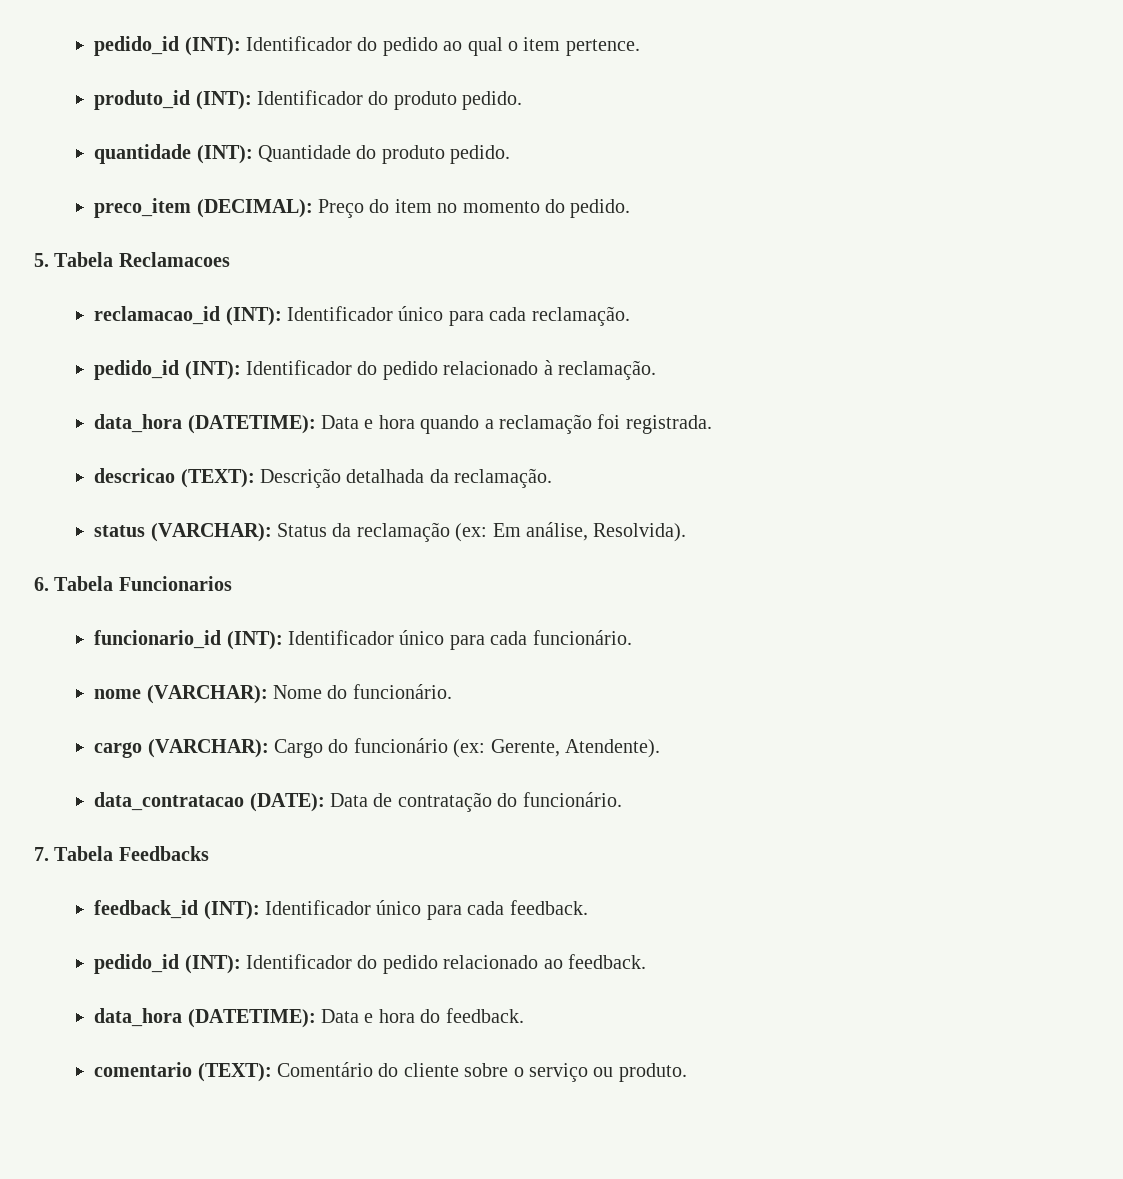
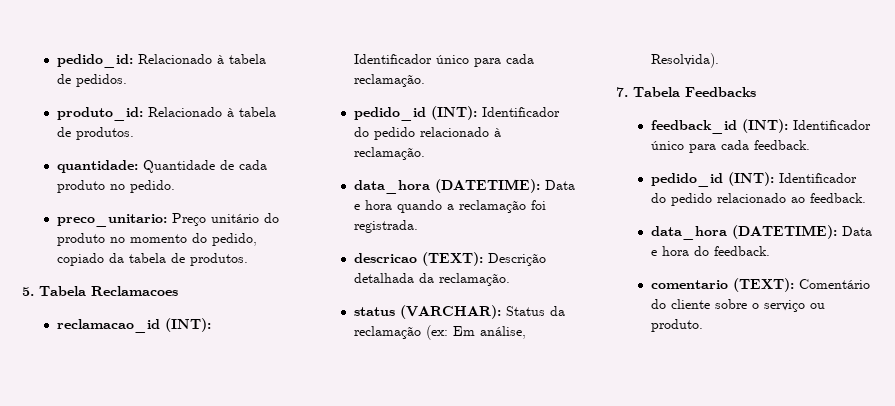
[94,36,640,56] [94,90,523,110] [94,144,511,164] [94,198,631,218] pedido_id (INT): Identificador do pedido ao qual o item pertence. // produto_id (INT): Identificador do produto pedido. // quantidade (INT): Quantidade do produto pedido. // preco_item (DECIMAL): Preço do item no momento do pedido. -> [56,54,266,68] [56,74,127,87] [56,107,276,121] [56,127,134,140] [56,160,267,173] [56,180,175,193] [56,213,279,227] [56,233,257,246] [56,253,248,266] pedido_id: Relacionado à tabela de pedidos. // produto_id: Relacionado à tabela de produtos. // quantidade: Quantidade de cada produto no pedido. // preco_unitario: Preço unitário do produto no momento do pedido, copiado da tabela de produtos.
[34,576,232,591] [94,630,632,650] [94,684,452,704] [94,738,660,758] [94,792,622,812] // 6. Tabela Funcionarios // funcionario_id (INT): Identificador único para cada funcionário. // nome (VARCHAR): Nome do funcionário. // cargo (VARCHAR): Cargo do funcionário (ex: Gerente, Atendente). // data_contratacao (DATE): Data de contratação do funcionário. -> (719, 60) none

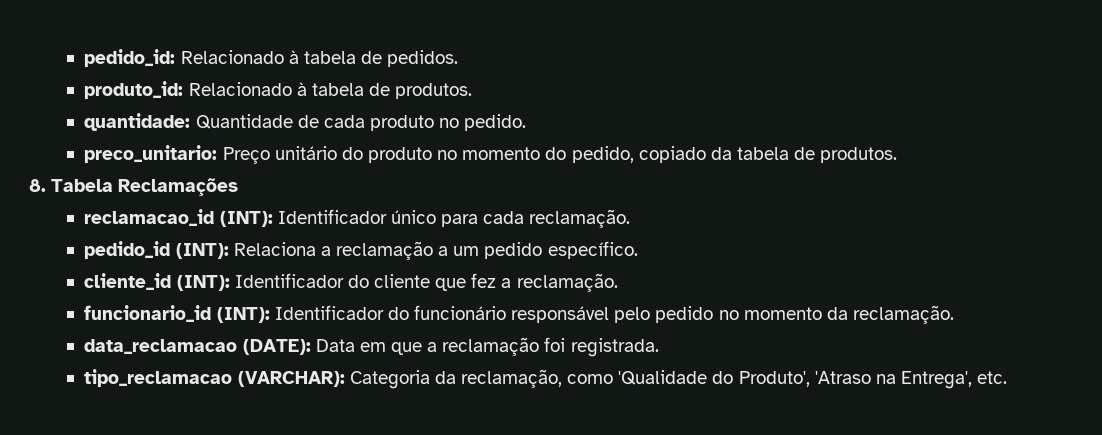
[22,286,178,296] 5. Tabela Reclamacoes -> [29,178,239,196] 8. Tabela Reclamações
[481,107,560,117] [353,127,501,140] [353,147,425,160] [353,179,575,194] [353,200,546,213] [353,220,418,233] [353,252,546,266] [353,273,510,286] [353,305,565,319] [353,325,526,340] [650,53,719,68] [616,87,756,97] [650,119,871,134] [650,140,810,153] [650,172,857,187] [650,193,866,206] [650,225,872,240] [650,246,770,256] [650,278,870,292] [650,299,825,312] [650,319,703,332] Identificador do pedido relacionado à reclamação. // data_hora (DATETIME): Data e hora quando a reclamação foi registrada. // descricao (TEXT): Descrição detalhada da reclamação. // status (VARCHAR): Status da reclamação (ex: Em análise, Resolvida). // 7. Tabela Feedbacks // feedback_id (INT): Identificador único para cada feedback. // pedido_id (INT): Identificador do pedido relacionado ao feedback. // data_hora (DATETIME): Data e hora do feedback. // comentario (TEXT): Comentário do cliente sobre o serviço ou produto. -> [233,241,638,260] [84,273,618,292] [84,305,954,324] [84,337,659,357] [84,369,1008,389] Relaciona a reclamação a um pedido específico. // cliente_id (INT): Identificador do cliente que fez a reclamação. // funcionario_id (INT): Identificador do funcionário responsável pelo pedido no momento da reclamação. // data_reclamacao (DATE): Data em que a reclamação foi registrada. // tipo_reclamacao (VARCHAR): Categoria da reclamação, como 'Qualidade do Produto', 'Atraso na Entrega', etc.

